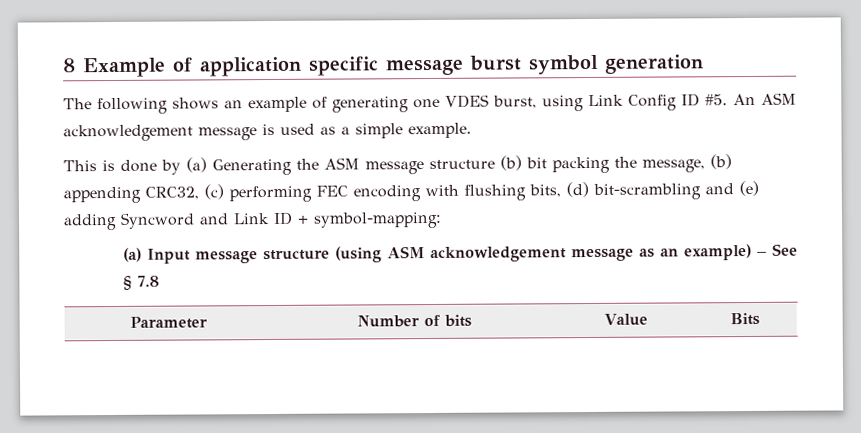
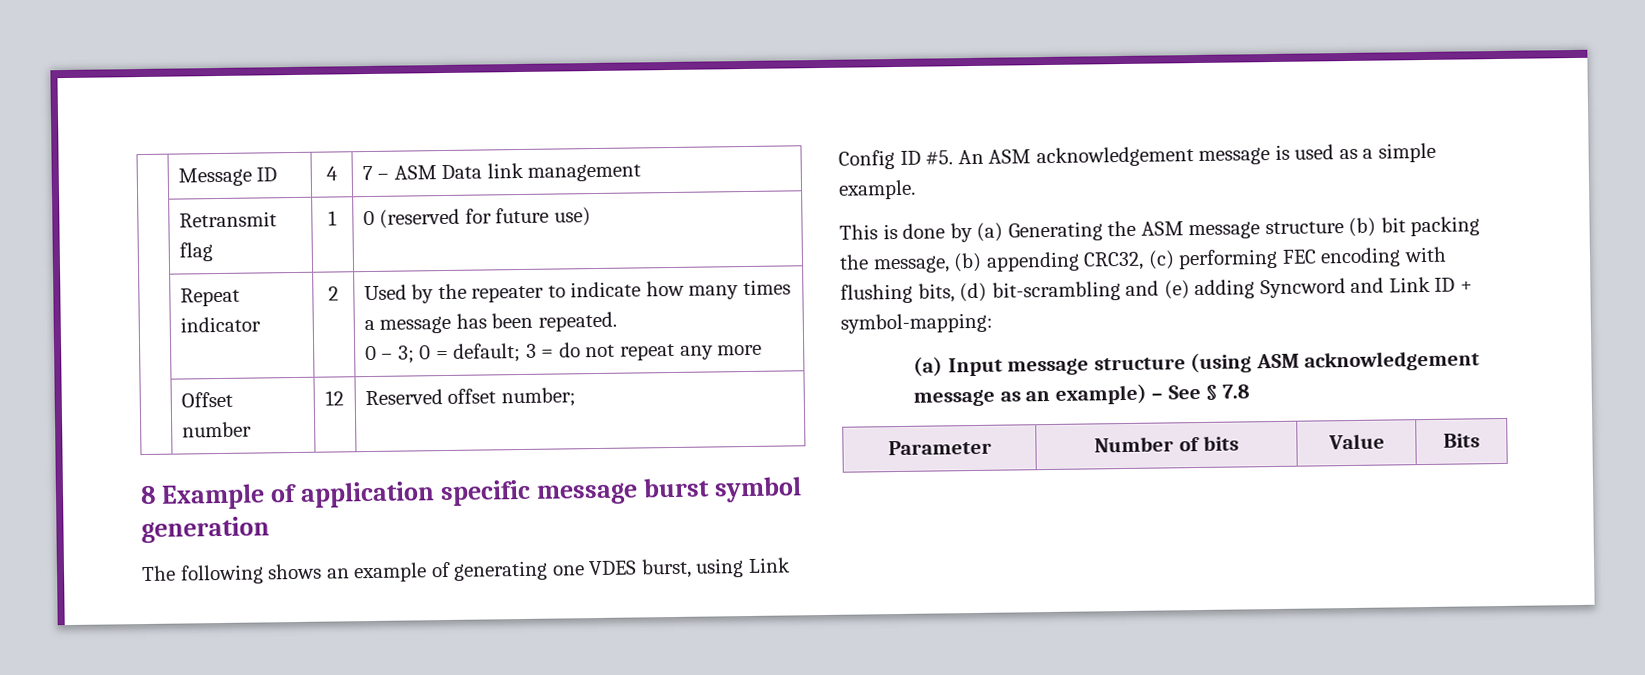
(62, 65) none -> [177,167,278,187] [326,166,338,181] [361,162,642,182] [178,211,277,228] [178,242,213,262] [328,210,337,226] [362,207,591,229] [179,287,240,307] [179,316,261,333] [328,286,339,301] [363,279,791,304] [363,311,617,334] [364,342,763,364] [180,391,233,408] [181,421,252,438] [325,390,344,406] [364,387,576,408] | Message ID | 4 | 7 – ASM Data link management // | Retransmit flag | 1 | 0 (reserved for future use) // | Repeat indicator | 2 | Used by the repeater to indicate how many times a message has been repeated. // 0 – 3; 0 = default; 3 = do not repeat any more // | Offset number | 12 | Reserved offset number; //

